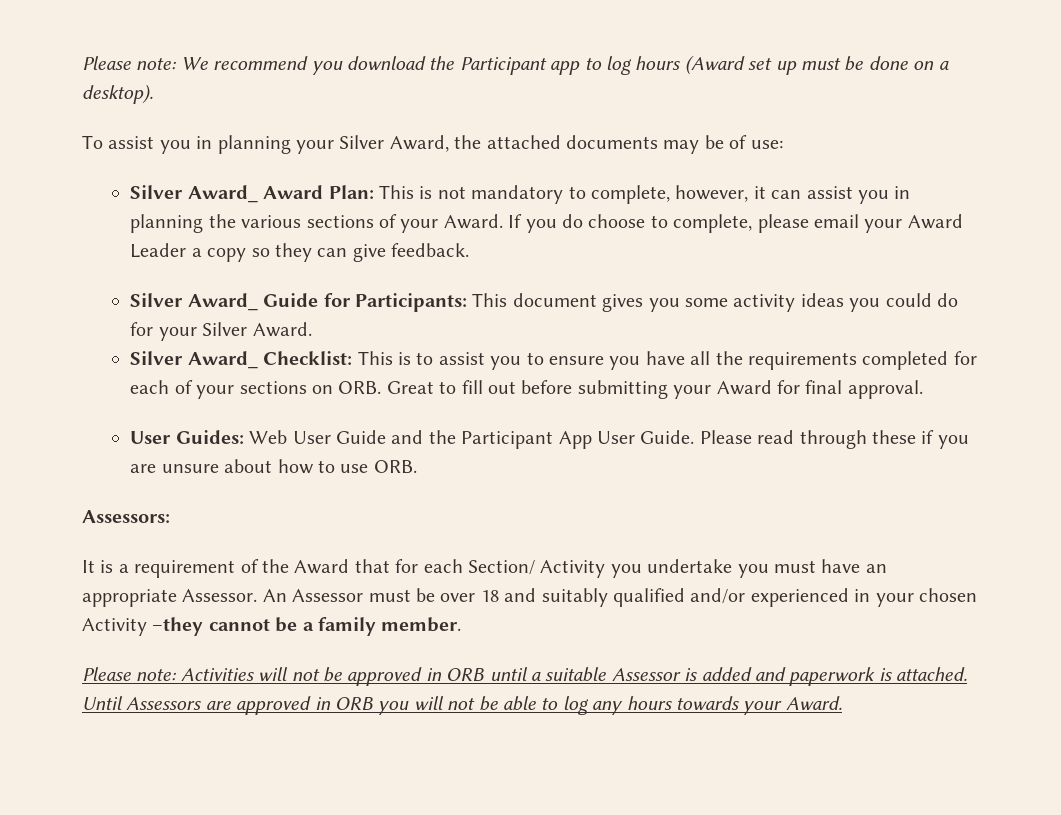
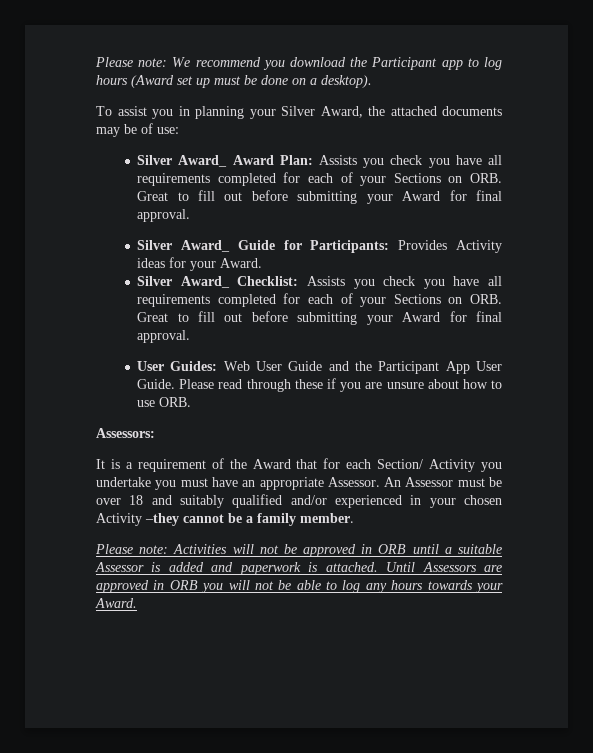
[378,185,911,204] [130,214,963,233] [130,243,470,262] This is not mandatory to complete, however, it can assist you in planning the various sections of your Award. If you do choose to complete, please email your Award Leader a copy so they can give feedback. -> [318,155,503,168] [137,172,503,186] [137,190,503,204] [137,209,191,222] Assists you check you have all requirements completed for each of your Sections on ORB. Great to fill out before submitting your Award for final approval.
[472,293,958,312] This document gives you some activity ideas you could do -> [398,240,502,253] [137,258,166,268] Provides Activity ideas
[202,322,248,336] Silver -> (217, 266) none
[357,351,977,370] [130,380,307,399] This is to assist you to ensure you have all the requirements completed for each of your sections -> [306,276,503,289] [137,293,441,307] Assists you check you have all requirements completed for each of your Sections

